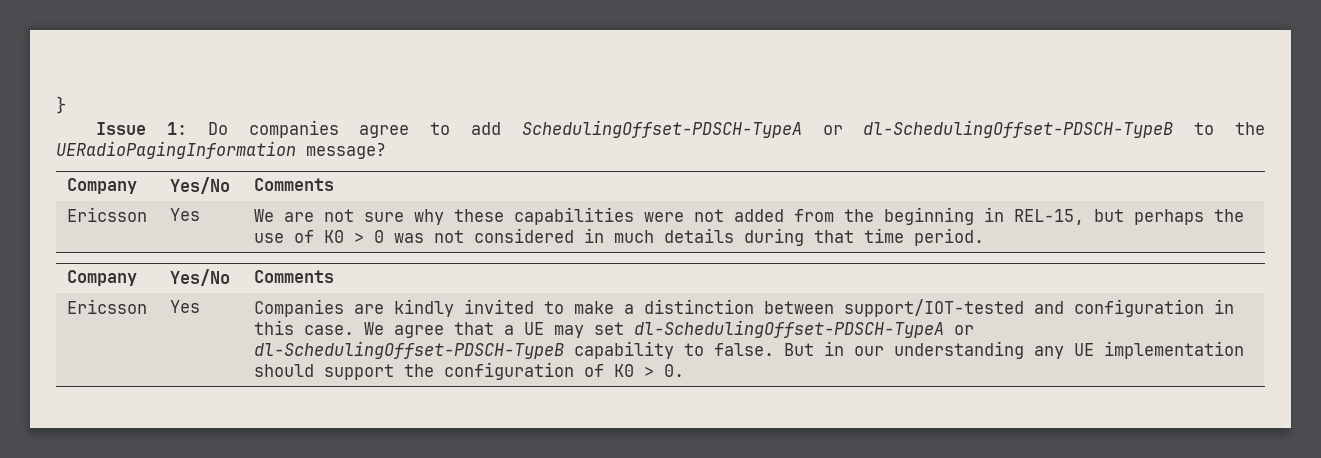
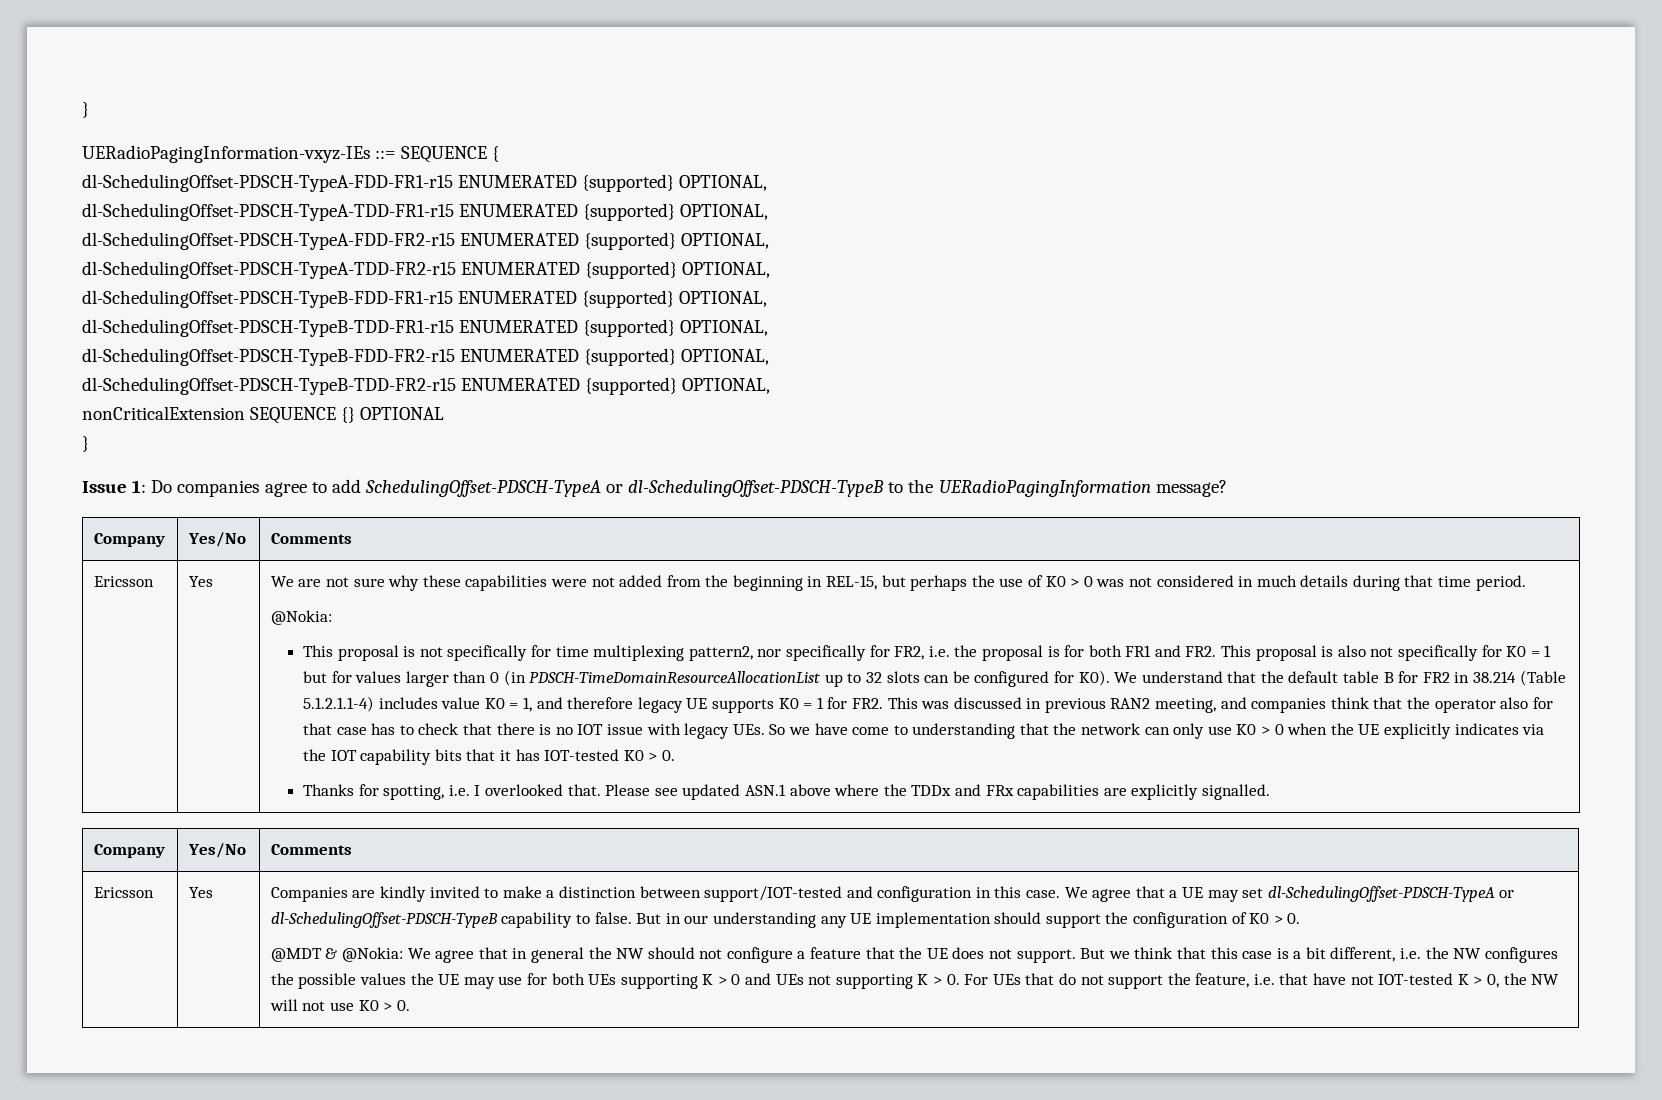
[56,96,66,114] } -> [82,102,89,118] [82,145,500,163] [82,174,768,192] [82,203,769,221] [82,232,770,250] [82,261,771,279] [82,290,768,308] [82,319,769,337] [82,348,770,366] [82,377,771,395] [82,406,445,424] [82,436,89,452] } // UERadioPagingInformation-vxyz-IEs ::= SEQUENCE { // dl-SchedulingOffset-PDSCH-TypeA-FDD-FR1-r15 ENUMERATED {supported} OPTIONAL, // dl-SchedulingOffset-PDSCH-TypeA-TDD-FR1-r15 ENUMERATED {supported} OPTIONAL, // dl-SchedulingOffset-PDSCH-TypeA-FDD-FR2-r15 ENUMERATED {supported} OPTIONAL, // dl-SchedulingOffset-PDSCH-TypeA-TDD-FR2-r15 ENUMERATED {supported} OPTIONAL, // dl-SchedulingOffset-PDSCH-TypeB-FDD-FR1-r15 ENUMERATED {supported} OPTIONAL, // dl-SchedulingOffset-PDSCH-TypeB-TDD-FR1-r15 ENUMERATED {supported} OPTIONAL, // dl-SchedulingOffset-PDSCH-TypeB-FDD-FR2-r15 ENUMERATED {supported} OPTIONAL, // dl-SchedulingOffset-PDSCH-TypeB-TDD-FR2-r15 ENUMERATED {supported} OPTIONAL, // nonCriticalExtension SEQUENCE {} OPTIONAL // }
(985, 237) none -> [270,610,332,625] [303,645,1552,661] [303,670,1566,687] [303,696,1553,713] [303,723,1545,739] [303,749,675,765] [303,784,1270,800] // @Nokia: // This proposal is not specifically for time multiplexing pattern2, nor specifically for FR2, i.e. the proposal is for both FR1 and FR2. This proposal is also not specifically for K0 = 1 but for values larger than 0 (in PDSCH-TimeDomainResourceAllocationList up to 32 slots can be configured for K0). We understand that the default table B for FR2 in 38.214 (Table 5.1.2.1.1-4) includes value K0 = 1, and therefore legacy UE supports K0 = 1 for FR2. This was discussed in previous RAN2 meeting, and companies think that the operator also for that case has to check that there is no IOT issue with legacy UEs. So we have come to understanding that the network can only use K0 > 0 when the UE explicitly indicates via the IOT capability bits that it has IOT-tested K0 > 0. // Thanks for spotting, i.e. I overlooked that. Please see updated ASN.1 above where the TDDx and FRx capabilities are explicitly signalled.
(685, 370) none -> [270,947,1558,963] [270,973,1560,989] [269,999,410,1011] // @MDT & @Nokia: We agree that in general the NW should not configure a feature that the UE does not support. But we think that this case is a bit different, i.e. the NW configures the possible values the UE may use for both UEs supporting K > 0 and UEs not supporting K > 0. For UEs that do not support the feature, i.e. that have not IOT-tested K > 0, the NW will not use K0 > 0.

